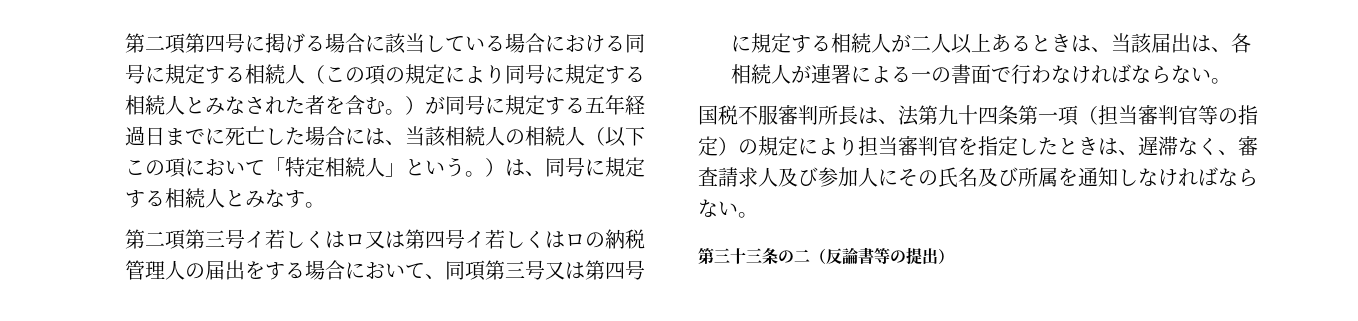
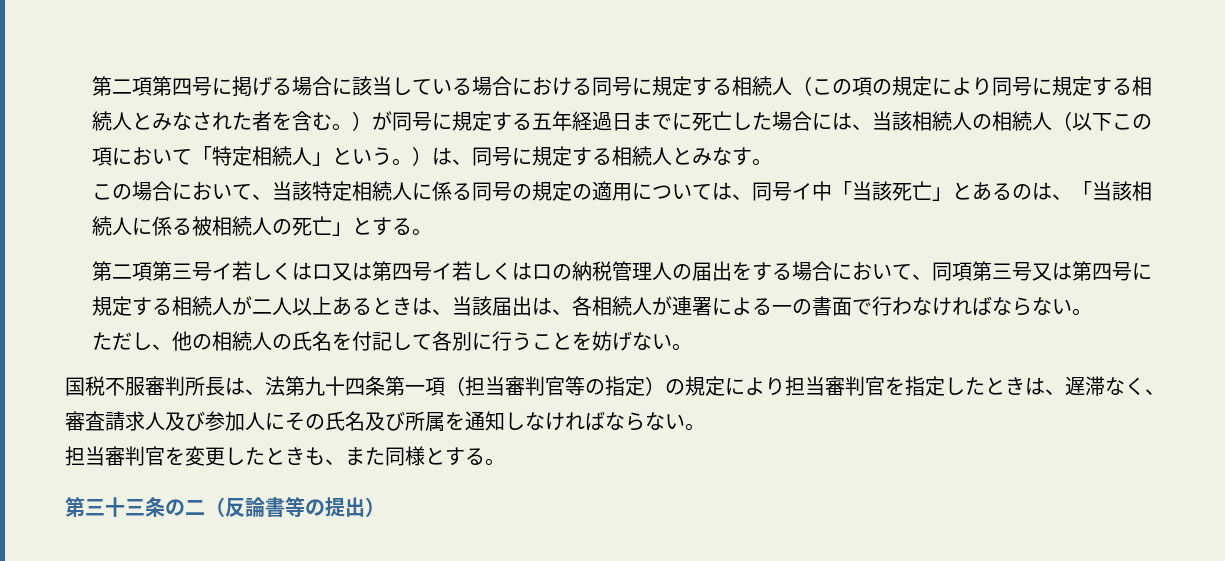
(326, 205) none -> [92,181,1153,201] [92,216,433,236] // この場合において、当該特定相続人に係る同号の規定の適用については、同号イ中「当該死亡」とあるのは、「当該相続人に係る被相続人の死亡」とする。
(1232, 81) none -> [92,331,693,351] // ただし、他の相続人の氏名を付記して各別に行うことを妨げない。
(758, 215) none -> [65,446,505,466] // 担当審判官を変更したときも、また同様とする。

